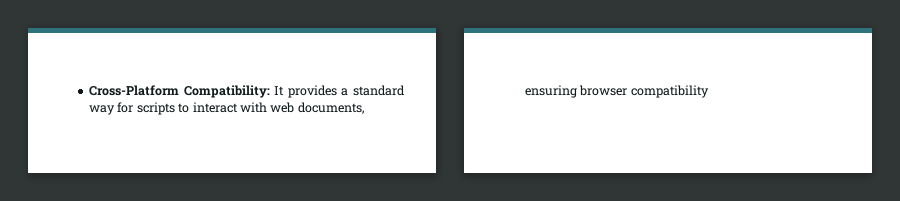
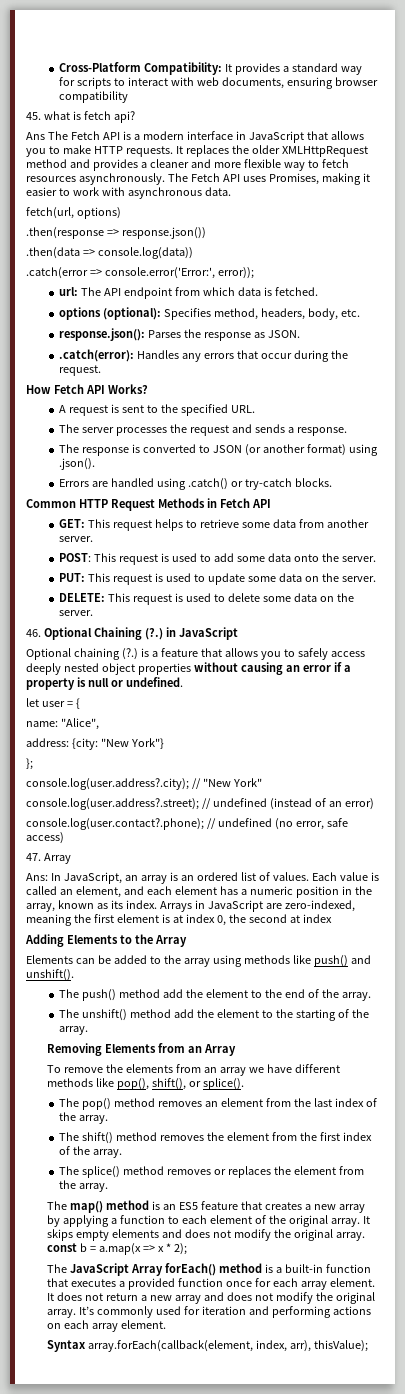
(709, 91) none -> [26,111,135,123] [26,131,364,143] [26,145,368,157] [26,159,349,171] [26,173,370,185] [26,187,231,199] [26,207,121,219] [26,227,206,239] [26,247,193,259] [26,267,254,279] [59,287,319,299] [59,307,361,320] [59,328,301,341] [59,349,349,362] [59,365,102,376] [26,384,148,394] [59,404,256,416] [59,424,348,436] [59,444,379,456] [59,458,96,470] [59,478,333,490] [26,498,271,511] [59,519,370,531] [59,536,94,542] [59,553,377,565] [59,573,377,585] [59,593,355,605] [59,610,94,616] [26,627,238,640] [26,648,365,660] [26,662,351,675] [26,677,183,690] [26,698,80,709] [26,718,99,730] [26,738,164,750] [26,758,33,770] [26,778,262,790] [26,798,374,810] [26,818,348,830] [26,832,64,844] [26,853,71,864] [26,872,379,884] [26,886,372,898] [26,900,355,912] [26,914,332,926] [25,934,187,947] [26,955,371,967] [26,969,74,981] [59,989,372,1001] [59,1009,370,1021] [59,1026,89,1035] [47,1043,237,1056] [47,1064,341,1076] [47,1078,245,1090] [59,1098,378,1110] [59,1112,109,1124] [59,1132,373,1144] [59,1146,123,1158] [59,1166,365,1178] [59,1180,109,1192] [47,1200,365,1213] [47,1215,370,1227] [47,1229,366,1241] [47,1243,188,1255] [47,1263,372,1276] [47,1278,376,1290] [47,1292,375,1304] [47,1306,372,1318] [47,1320,167,1332] [47,1340,369,1352] // 45. what is fetch api? // Ans The Fetch API is a modern interface in JavaScript that allows you to make HTTP requests. It replaces the older XMLHttpRequest method and provides a cleaner and more flexible way to fetch resources asynchronously. The Fetch API uses Promises, making it easier to work with asynchronous data. // fetch(url, options) // .then(response => response.json()) // .then(data => console.log(data)) // .catch(error => console.error('Error:', error)); // url: The API endpoint from which data is fetched. // options (optional): Specifies method, headers, body, etc. // response.json(): Parses the response as JSON. // .catch(error): Handles any errors that occur during the request. // How Fetch API Works? // A request is sent to the specified URL. // The server processes the request and sends a response. // The response is converted to JSON (or another format) using .json(). // Errors are handled using .catch() or try-catch blocks. // Common HTTP Request Methods in Fetch API // GET: This request helps to retrieve some data from another server. // POST: This request is used to add some data onto the server. // PUT: This request is used to update some data on the server. // DELETE: This request is used to delete some data on the server. // 46. Optional Chaining (?.) in JavaScript // Optional chaining (?.) is a feature that allows you to safely access deeply nested object properties without causing an error if a property is null or undefined. // let user = { // name: "Alice", // address: {city: "New York"} // }; // console.log(user.address?.city); // "New York" // console.log(user.address?.street); // undefined (instead of an error) // console.log(user.contact?.phone); // undefined (no error, safe access) // 47. Array // Ans: In JavaScript, an array is an ordered list of values. Each value is called an element, and each element has a numeric position in the array, known as its index. Arrays in JavaScript are zero-indexed, meaning the first element is at index 0, the second at index // Adding Elements to the Array // Elements can be added to the array using methods like push() and unshift(). // The push() method add the element to the end of the array. // The unshift() method add the element to the starting of the array. // Removing Elements from an Array // To remove the elements from an array we have different methods like pop(), shift(), or splice(). // The pop() method removes an element from the last index of the array. // The shift() method removes the element from the first index of the array. // The splice() method removes or replaces the element from the array. // The map() method is an ES5 feature that creates a new array by applying a function to each element of the original array. It skips empty elements and does not modify the original array. const b = a.map(x => x * 2); // The JavaScript Array forEach() method is a built-in function that executes a provided function once for each array element. It does not return a new array and does not modify the original array. It’s commonly used for iteration and performing actions on each array element. // Syntax array.forEach(callback(element, index, arr), thisValue);

